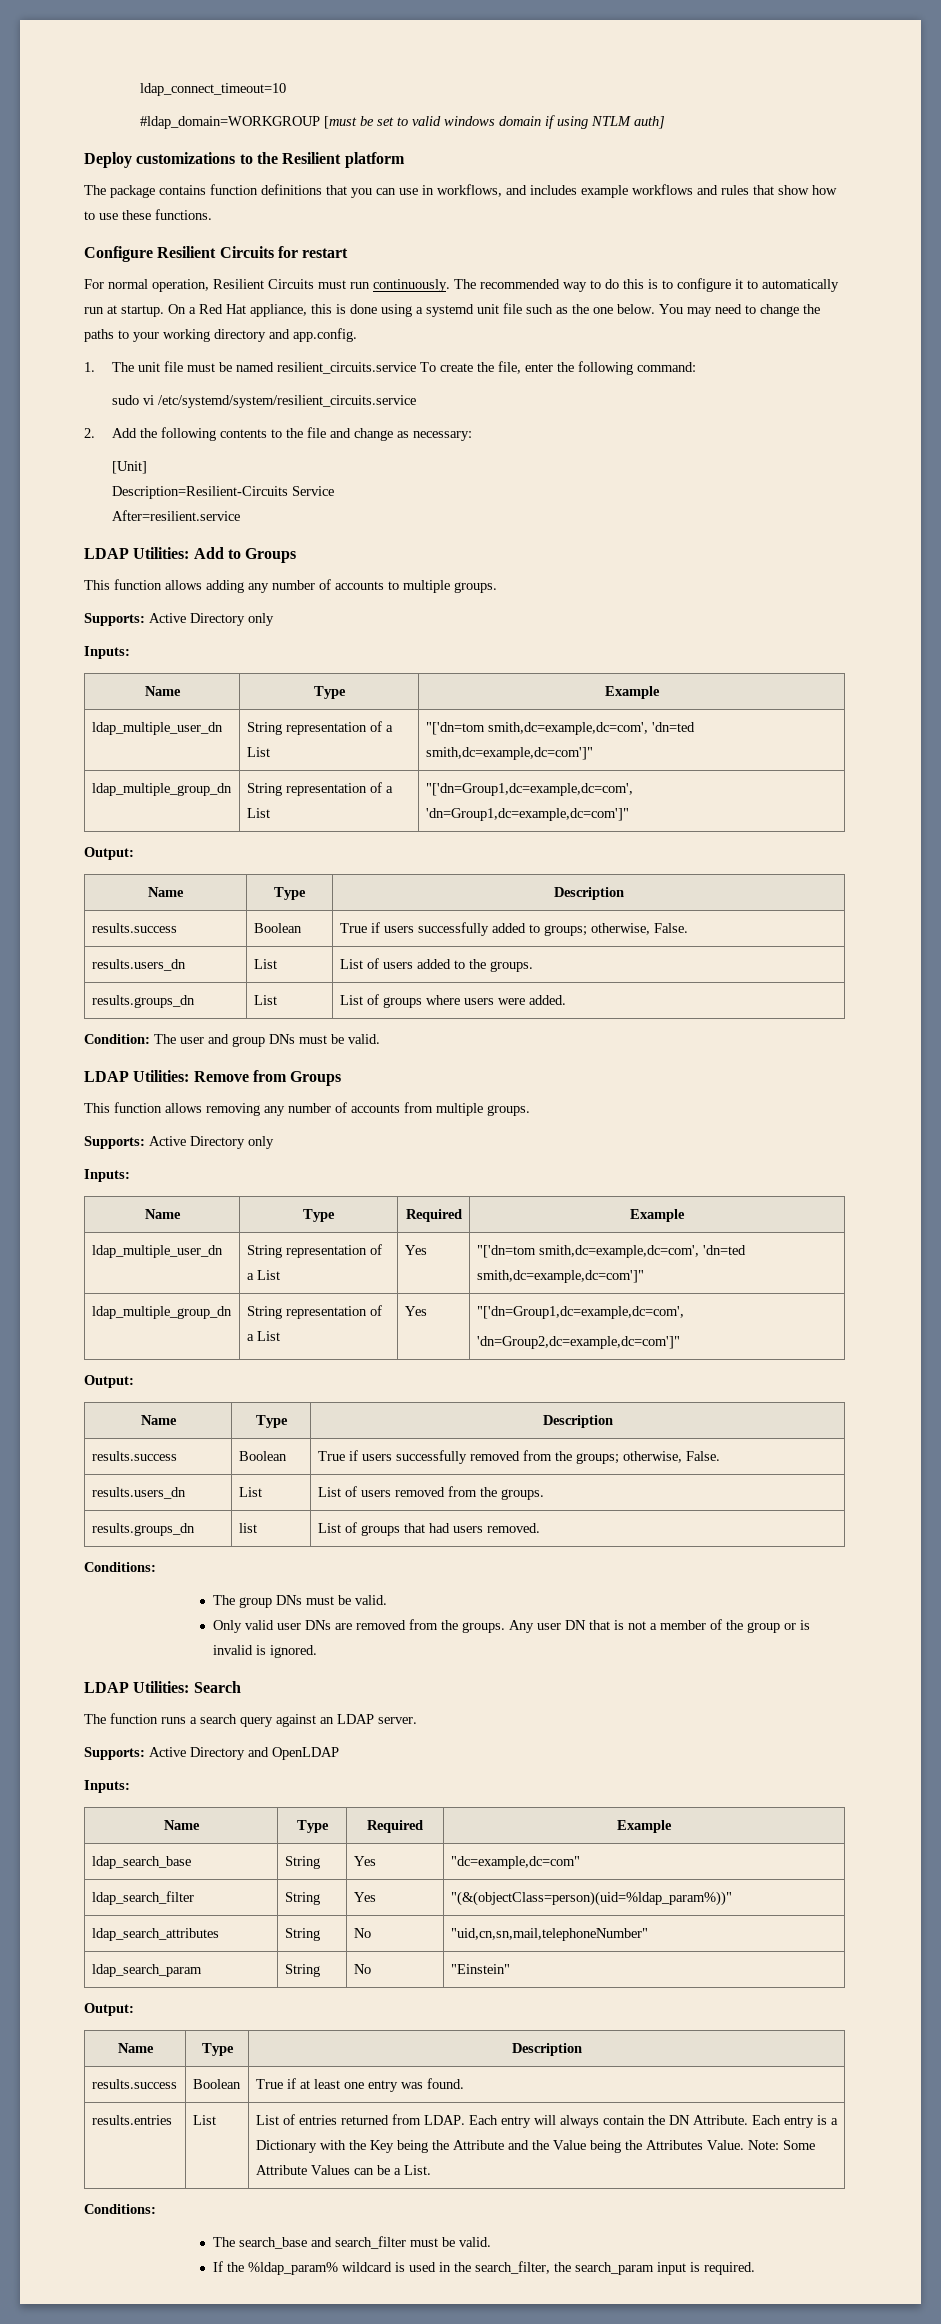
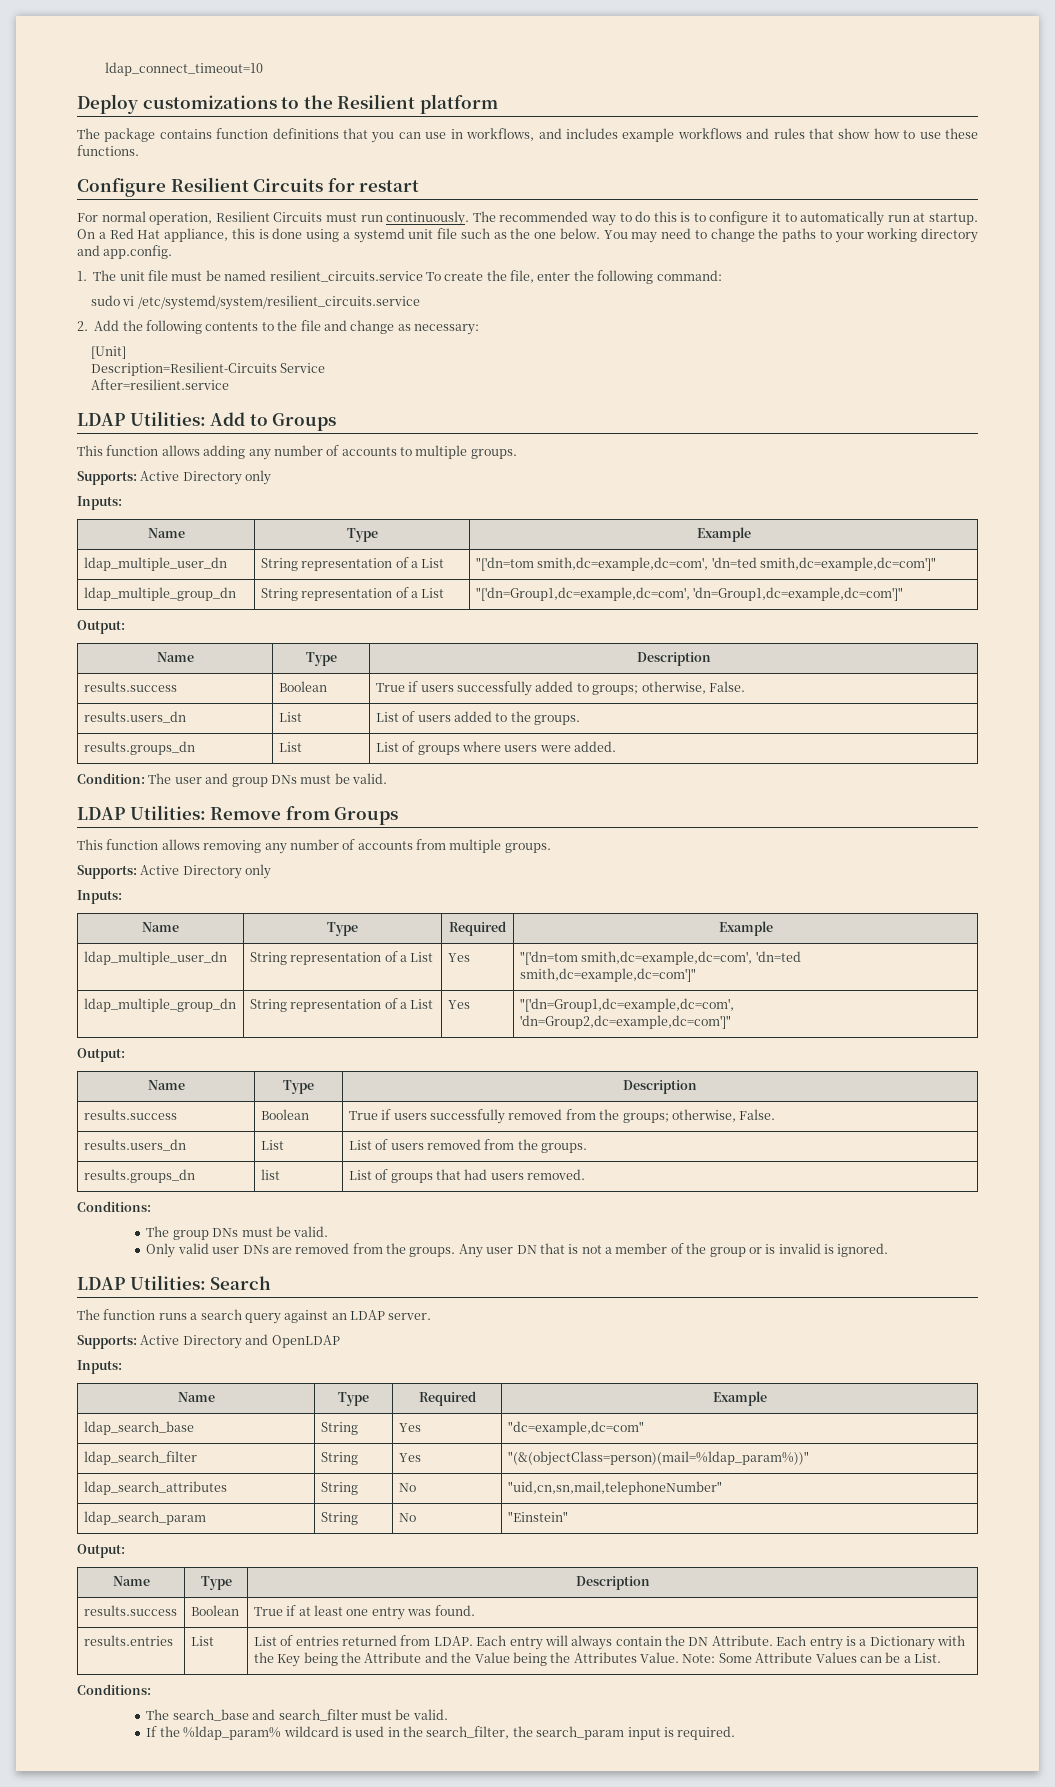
[140,115,666,129] // #ldap_domain=WORKGROUP [must be set to valid windows domain if using NTLM auth] -> (263, 69) none
[450,1891,732,1906] "(&(objectClass=person)(uid=%ldap_param%))" -> [507,1451,809,1466] "(&(objectClass=person)(mail=%ldap_param%))"

